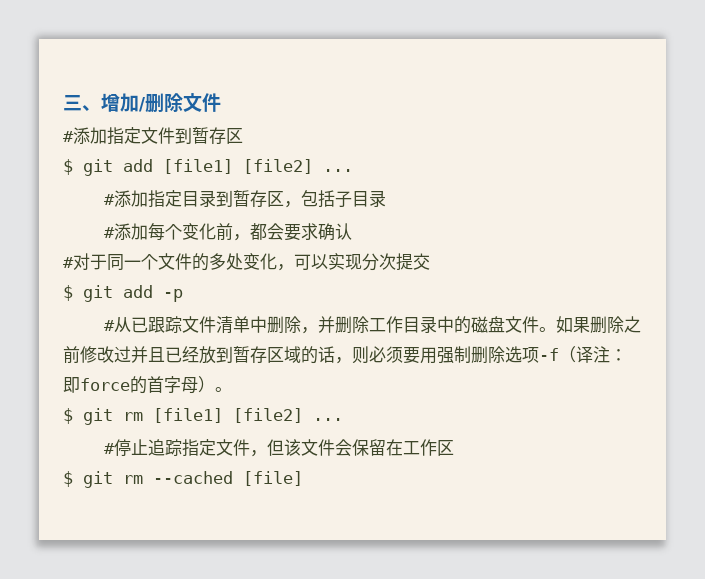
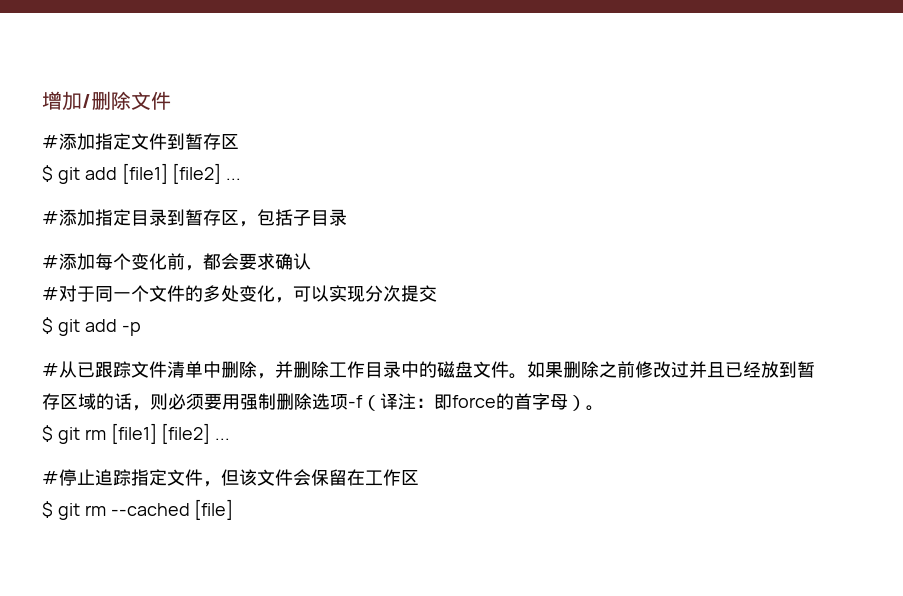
[63,95,101,111] 三、 -> (42, 100) none

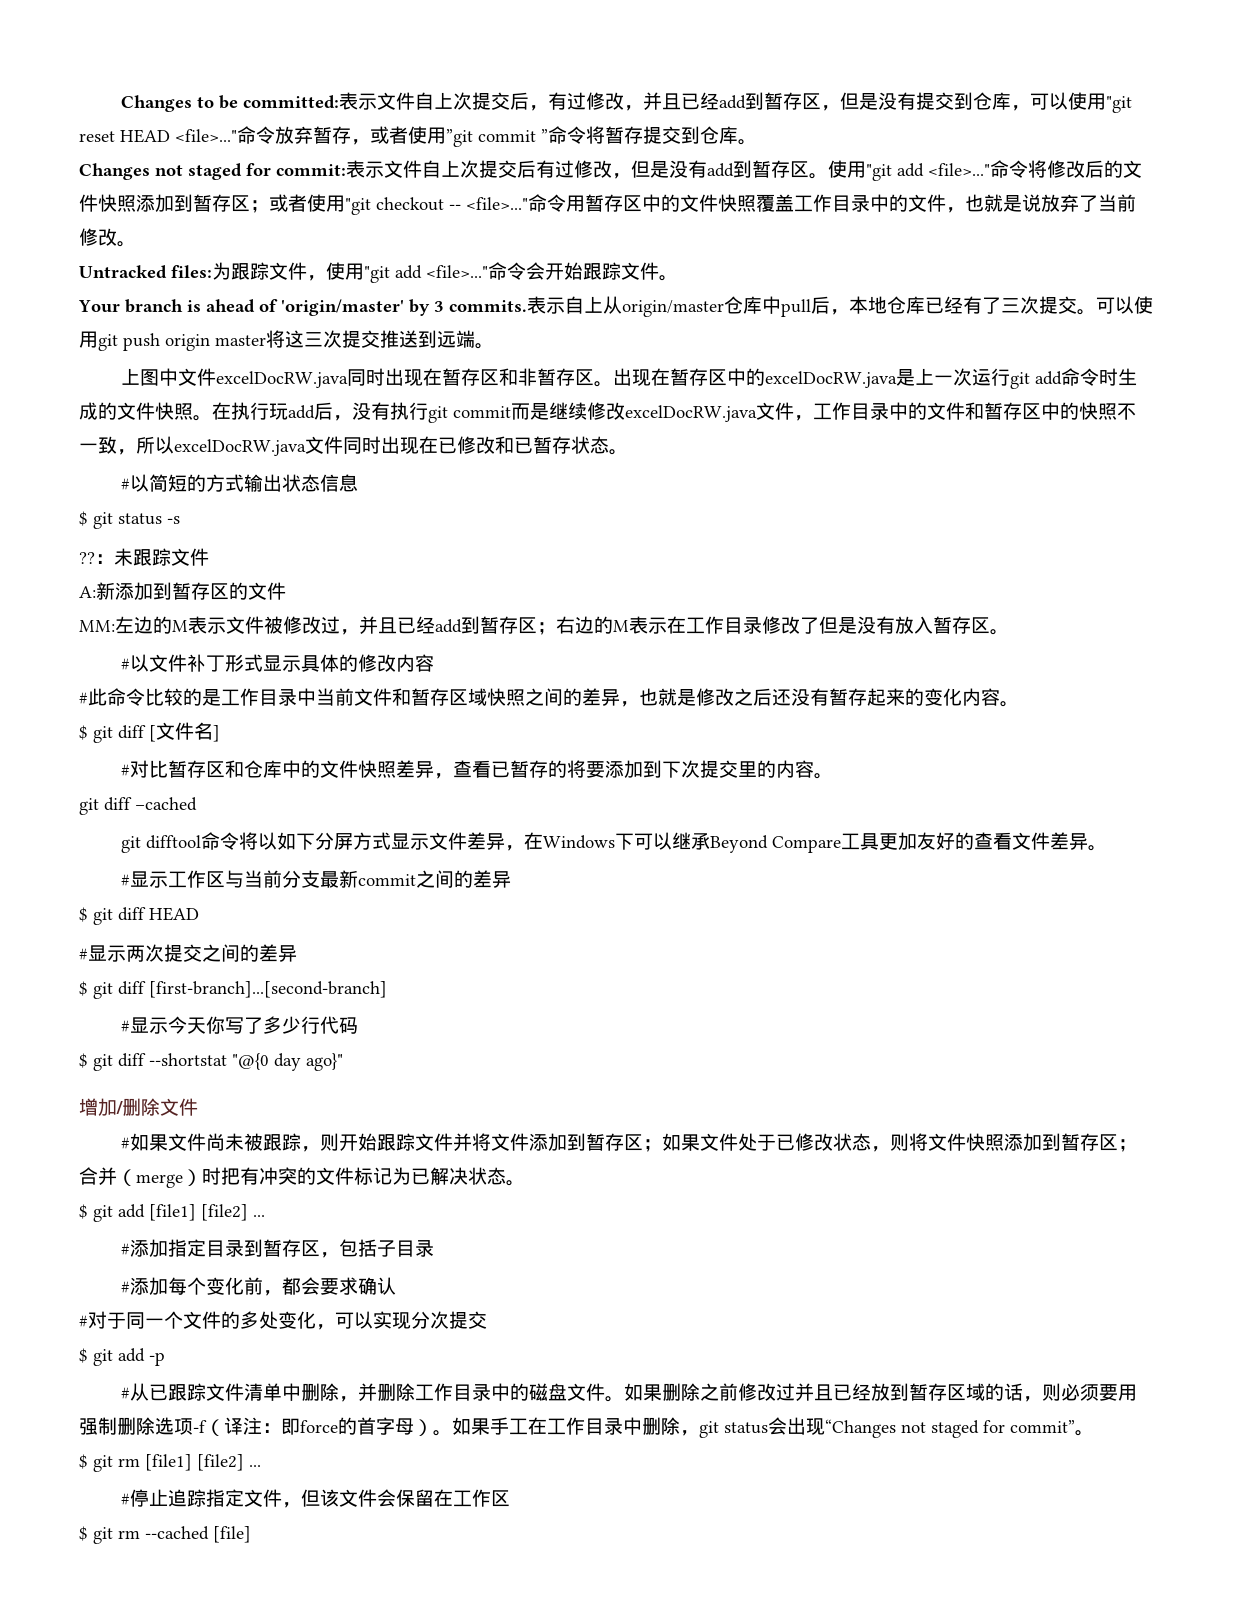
(42, 100) none -> [120,92,1132,113] [79,126,757,147] [79,160,1142,181] [79,194,1136,215] [79,228,136,247] [79,262,678,283] [78,296,1153,317] [79,330,494,351] [120,368,1137,389] [79,402,1136,423] [79,436,628,456] [120,474,358,492] [79,511,180,529] [79,548,209,566] [79,582,286,600] [79,616,1009,635] [120,654,434,672] [79,688,1019,707] [79,722,220,743] [120,760,833,779] [79,797,197,815] [120,832,1107,853] [120,870,511,888] [79,907,199,925] [79,944,297,962] [79,981,387,999] [120,1016,358,1034] [79,1053,343,1071] Changes to be committed:表示文件自上次提交后，有过修改，并且已经add到暂存区，但是没有提交到仓库，可以使用"git reset HEAD <file>..."命令放弃暂存，或者使用”git commit ”命令将暂存提交到仓库。 // Changes not staged for commit:表示文件自上次提交后有过修改，但是没有add到暂存区。使用"git add <file>..."命令将修改后的文件快照添加到暂存区；或者使用"git checkout -- <file>..."命令用暂存区中的文件快照覆盖工作目录中的文件，也就是说放弃了当前修改。 // Untracked files:为跟踪文件，使用"git add <file>..."命令会开始跟踪文件。 // Your branch is ahead of 'origin/master' by 3 commits.表示自上从origin/master仓库中pull后，本地仓库已经有了三次提交。可以使用git push origin master将这三次提交推送到远端。 // 上图中文件excelDocRW.java同时出现在暂存区和非暂存区。出现在暂存区中的excelDocRW.java是上一次运行git add命令时生成的文件快照。在执行玩add后，没有执行git commit而是继续修改excelDocRW.java文件，工作目录中的文件和暂存区中的快照不一致，所以excelDocRW.java文件同时出现在已修改和已暂存状态。 // #以简短的方式输出状态信息 // $ git status -s // ??：未跟踪文件 // A:新添加到暂存区的文件 // MM:左边的M表示文件被修改过，并且已经add到暂存区；右边的M表示在工作目录修改了但是没有放入暂存区。 // #以文件补丁形式显示具体的修改内容 // #此命令比较的是工作目录中当前文件和暂存区域快照之间的差异，也就是修改之后还没有暂存起来的变化内容。 // $ git diff [文件名] // #对比暂存区和仓库中的文件快照差异，查看已暂存的将要添加到下次提交里的内容。 // git diff –cached // git difftool命令将以如下分屏方式显示文件差异，在Windows下可以继承Beyond Compare工具更加友好的查看文件差异。 // #显示工作区与当前分支最新commit之间的差异 // $ git diff HEAD // #显示两次提交之间的差异 // $ git diff [first-branch]...[second-branch] // #显示今天你写了多少行代码 // $ git diff --shortstat "@{0 day ago}" //
[59,133,239,150] 添加指定文件到暂存区 -> [129,1133,1137,1152] [79,1167,525,1188] 如果文件尚未被跟踪，则开始跟踪文件并将文件添加到暂存区；如果文件处于已修改状态，则将文件快照添加到暂存区；合并（merge）时把有冲突的文件标记为已解决状态。
(604, 408) none -> [452,1417,1094,1438] 如果手工在工作目录中删除，git status会出现“Changes not staged for commit”。

